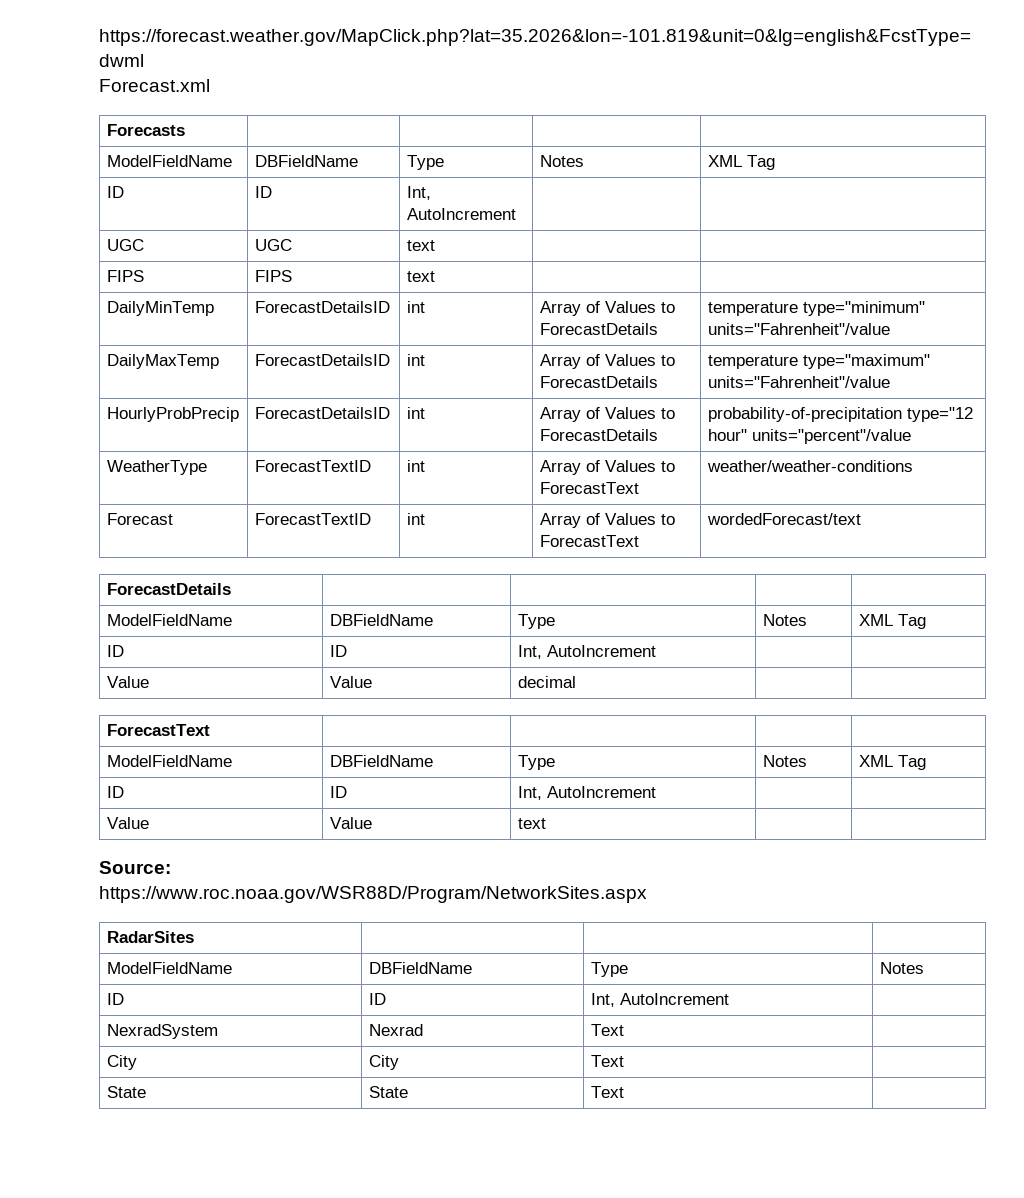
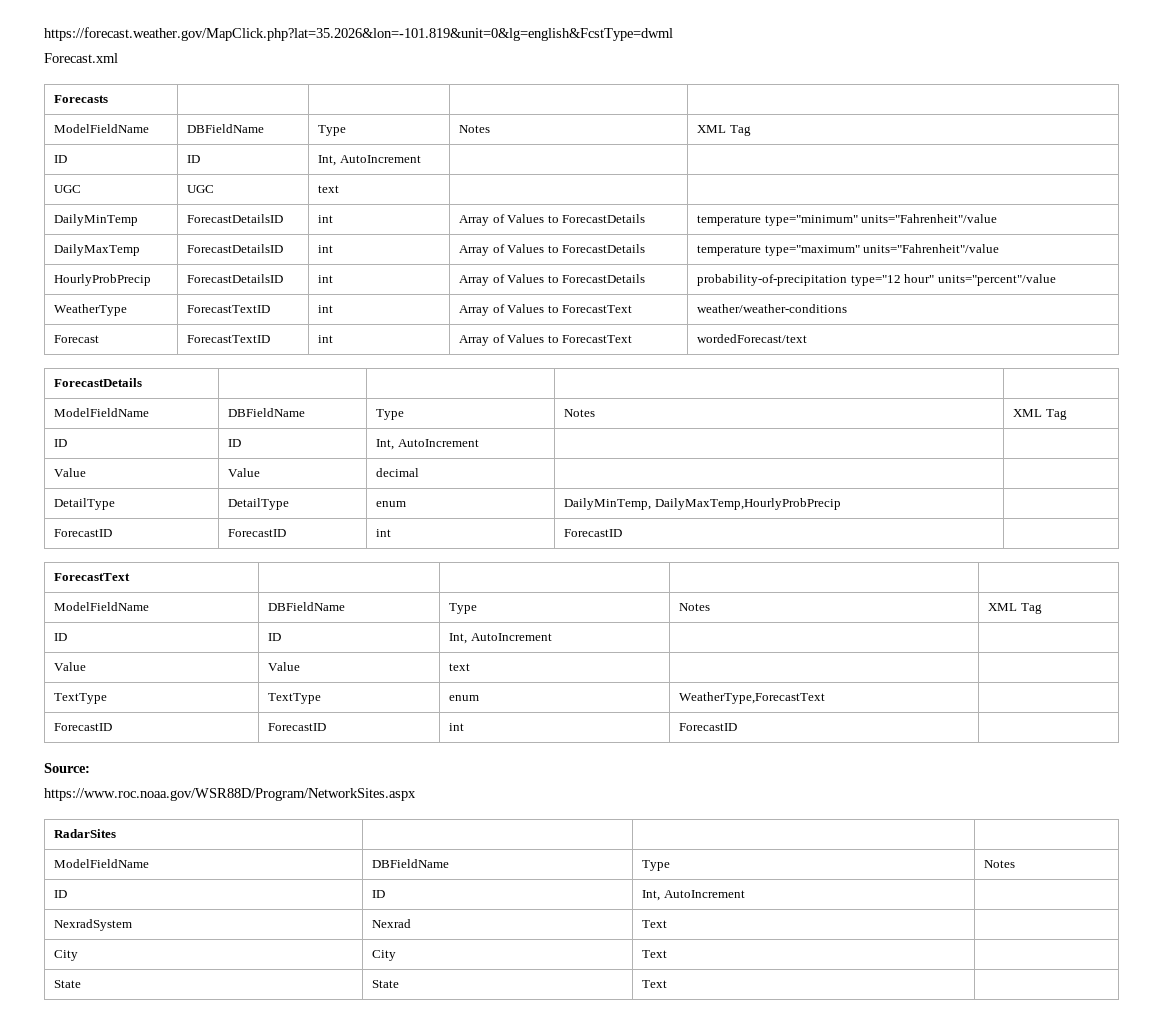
[106,270,144,282] [254,270,292,282] [406,271,435,282] // FIPS | FIPS | text | | -> (340, 189) none
(576, 682) none -> [54,498,116,510] [228,498,290,510] [376,501,407,507] [564,498,841,510] [54,529,113,537] [228,529,287,537] [376,529,392,537] [564,529,623,537] // DetailType | DetailType | enum | DailyMinTemp, DailyMaxTemp,HourlyProbPrecip | // ForecastID | ForecastID | int | ForecastID |
(546, 823) none -> [54,693,108,704] [268,693,322,704] [449,695,480,701] [679,692,826,704] [54,723,113,731] [268,723,327,731] [449,723,465,731] [679,723,738,731] // TextType | TextType | enum | WeatherType,ForecastText | // ForecastID | ForecastID | int | ForecastID |

